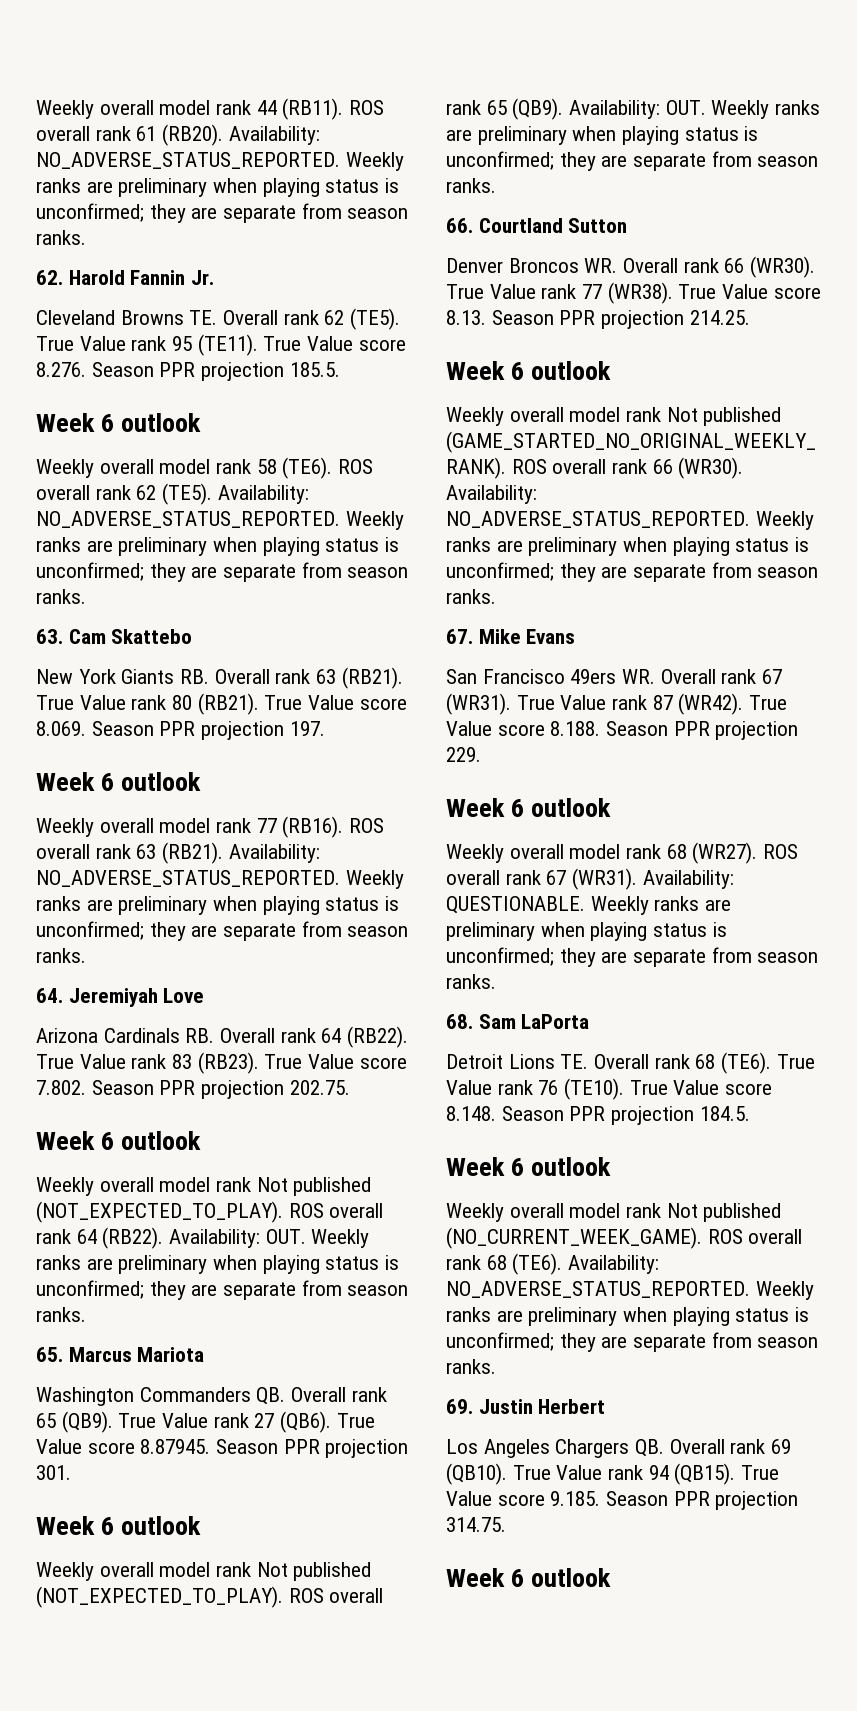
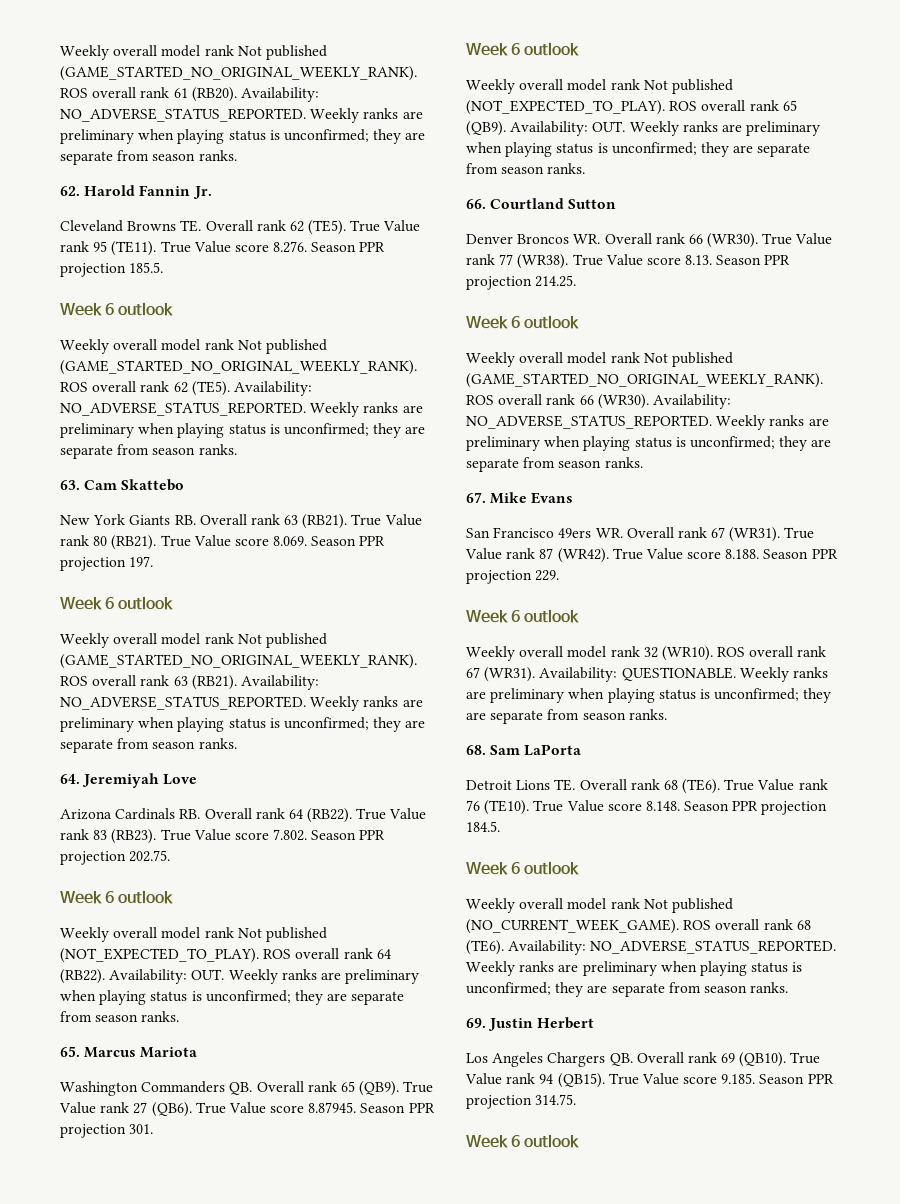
[36,98,344,120] Weekly overall model rank 44 (RB11). -> [60,45,327,60] [60,66,417,81] Weekly overall model rank Not published (GAME_STARTED_NO_ORIGINAL_WEEKLY_RANK).
[256,457,333,479] 58 (TE6). -> [237,339,327,354] [60,360,417,375] Not published (GAME_STARTED_NO_ORIGINAL_WEEKLY_RANK).
[256,816,344,838] 77 (RB16). -> [237,633,327,648] [60,654,417,669] Not published (GAME_STARTED_NO_ORIGINAL_WEEKLY_RANK).
[666,842,758,864] 68 (WR27). -> [643,646,713,661] 32 (WR10).

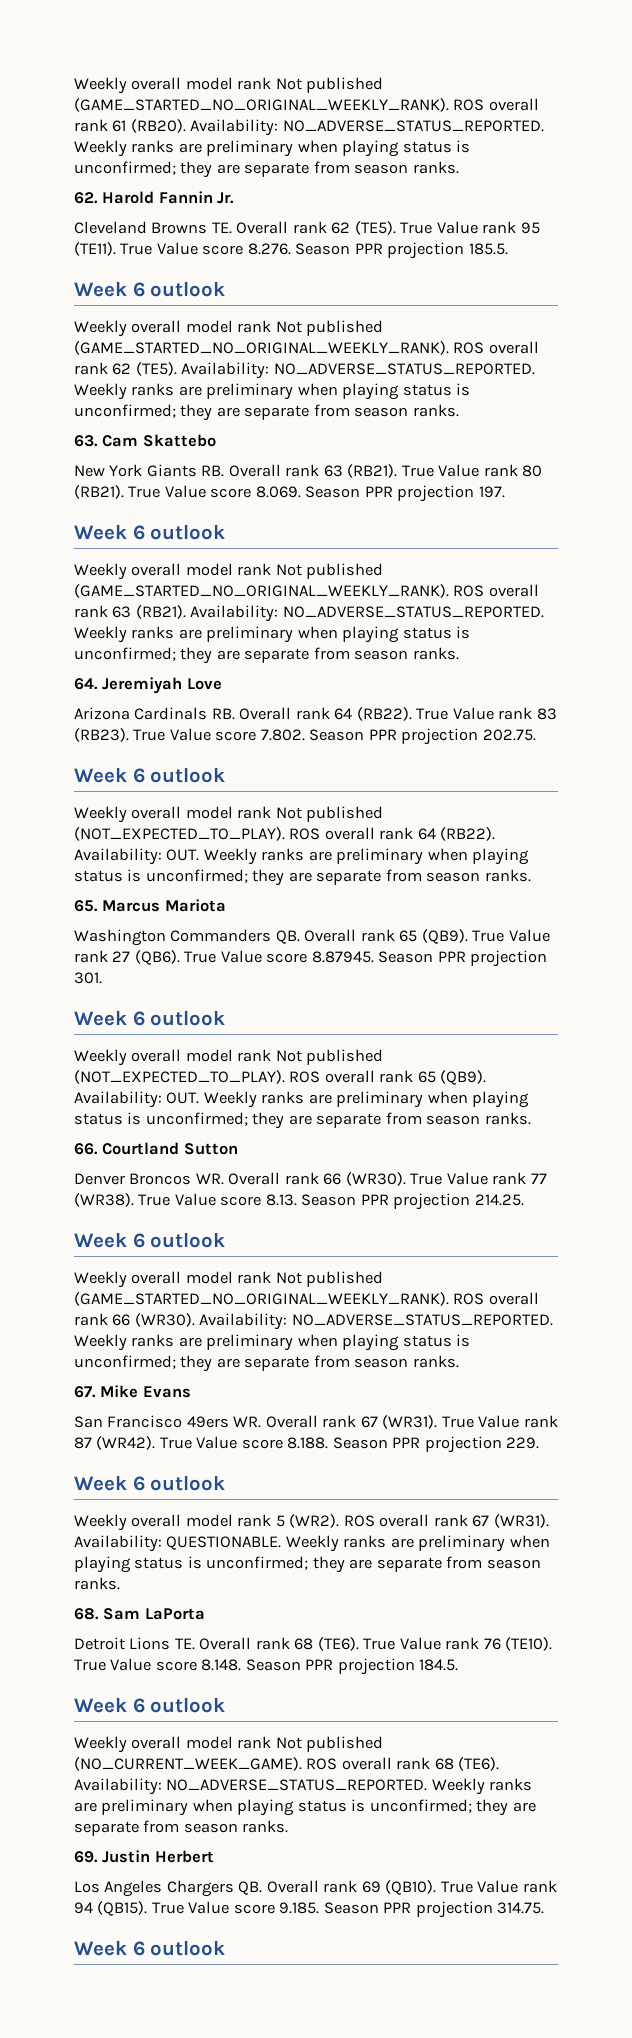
[643,646,713,661] 32 (WR10). -> [275,1514,340,1528] 5 (WR2).

